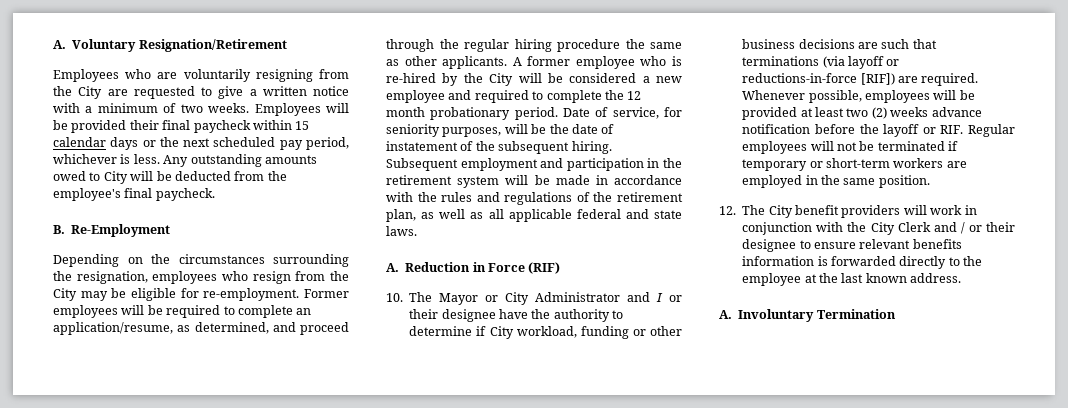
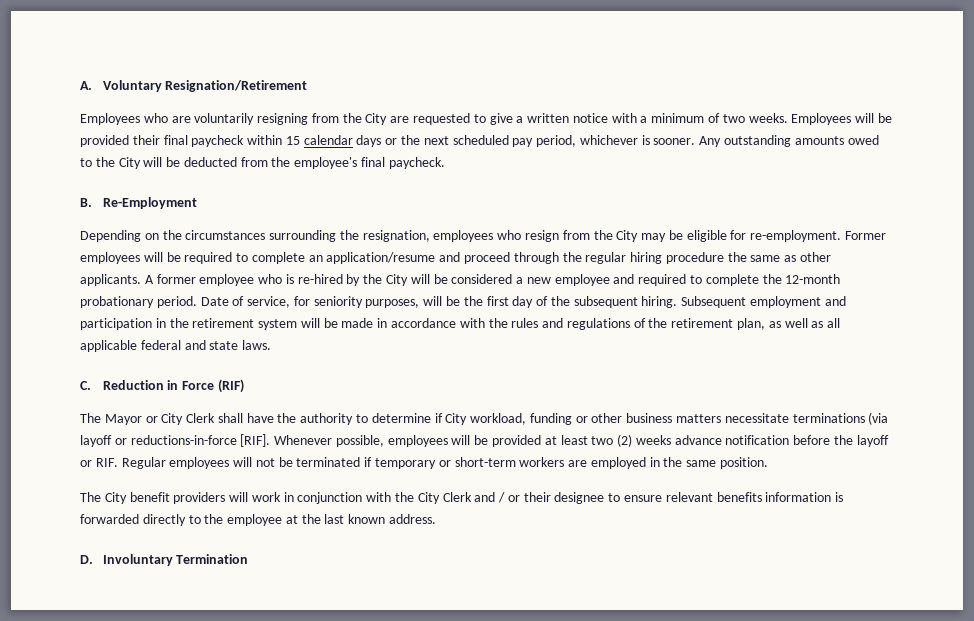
[133,154,160,164] less. -> [653,138,696,145] sooner.
(101, 176) none -> [95,157,115,167] the
[53,322,269,335] application/resume, as determined, -> [326,252,436,264] application/resume
[627,91,642,100] [386,107,425,117] 12 month -> [785,274,841,284] 12-month
[571,124,615,134] [386,141,458,151] date of instatement -> [486,296,534,308] first day
[386,263,399,272] A. -> [80,381,91,390] C.
[386,293,403,302] 10. -> (244, 386) none
[535,292,682,302] [409,309,496,322] Administrator and I or their designee -> [186,413,243,423] Clerk shall
[798,39,937,49] decisions are such that -> [676,413,789,423] matters necessitate
[860,73,979,86] [RIF]) are required. -> [240,434,271,447] [RIF].
[719,206,736,215] 12. -> (769, 463) none
[719,310,732,319] A. -> [80,555,93,564] D.

